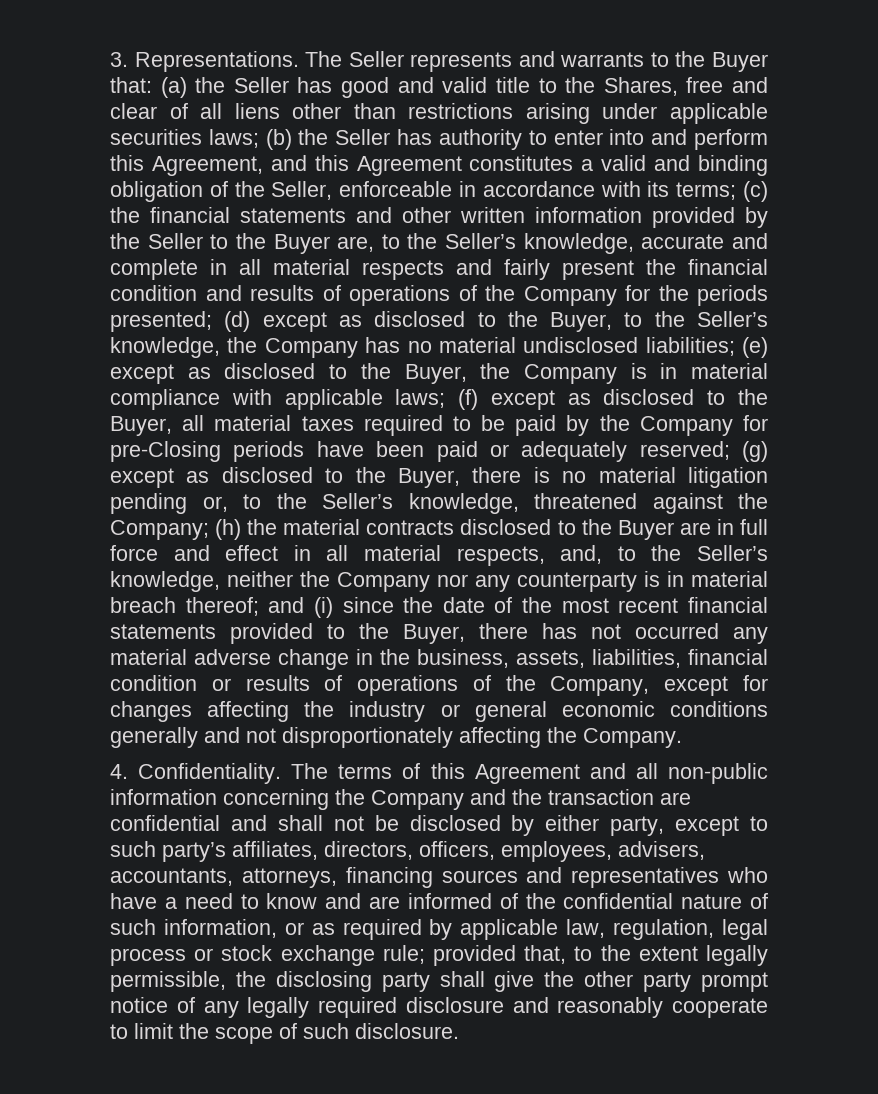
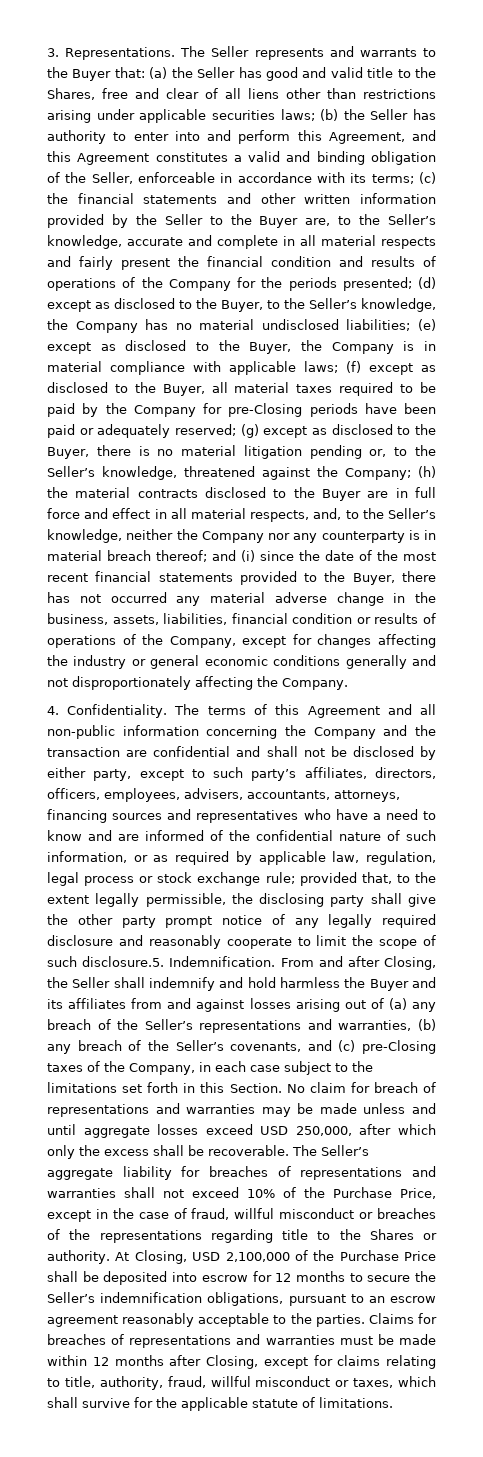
[355,1023,459,1039] disclosure. -> [82,956,437,970] [47,977,436,991] [47,998,437,1012] [47,1019,436,1033] [47,1040,436,1054] [47,1061,373,1075] [47,1082,437,1093] [47,1103,436,1117] [47,1124,436,1138] [47,1145,369,1159] [47,1166,436,1180] [47,1187,436,1199] [47,1208,436,1222] [47,1229,437,1243] [47,1250,436,1264] [47,1271,436,1285] [47,1292,437,1306] [47,1313,438,1327] [47,1334,437,1348] [47,1355,436,1369] [47,1376,436,1390] [47,1397,393,1411] disclosure.5. Indemnification. From and after Closing, the Seller shall indemnify and hold harmless the Buyer and its affiliates from and against losses arising out of (a) any breach of the Seller’s representations and warranties, (b) any breach of the Seller’s covenants, and (c) pre-Closing taxes of the Company, in each case subject to the limitations set forth in this Section. No claim for breach of representations and warranties may be made unless and until aggregate losses exceed USD 250,000, after which only the excess shall be recoverable. The Seller’s aggregate liability for breaches of representations and warranties shall not exceed 10% of the Purchase Price, except in the case of fraud, willful misconduct or breaches of the representations regarding title to the Shares or authority. At Closing, USD 2,100,000 of the Purchase Price shall be deposited into escrow for 12 months to secure the Seller’s indemnification obligations, pursuant to an escrow agreement reasonably acceptable to the parties. Claims for breaches of representations and warranties must be made within 12 months after Closing, except for claims relating to title, authority, fraud, willful misconduct or taxes, which shall survive for the applicable statute of limitations.

